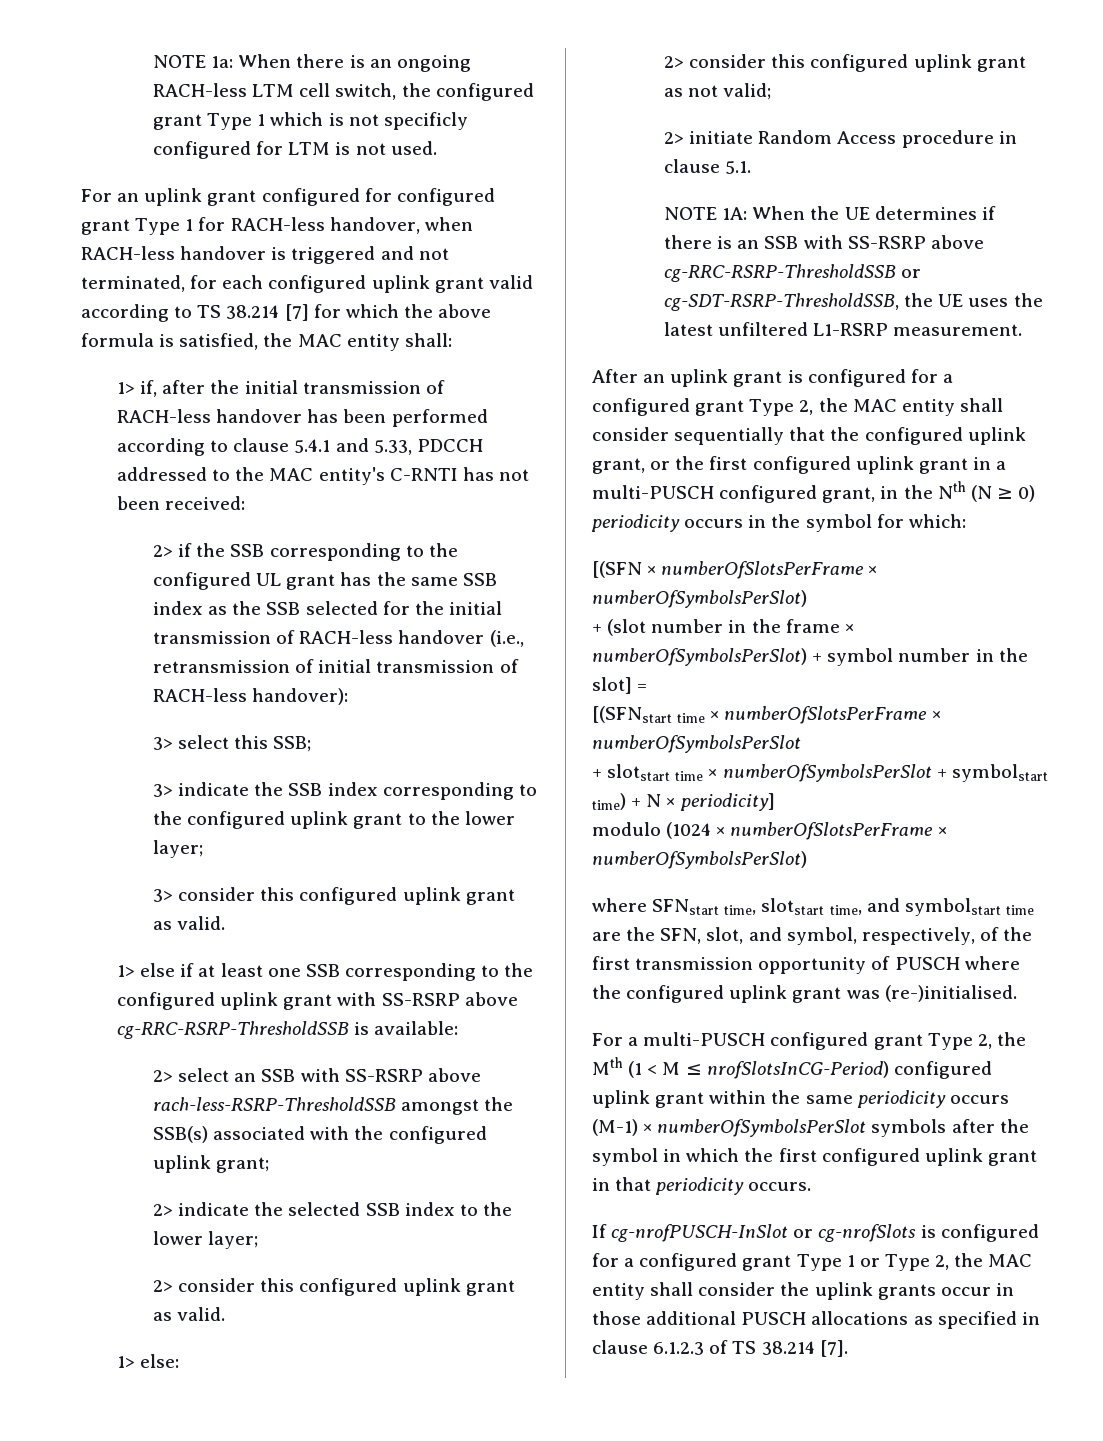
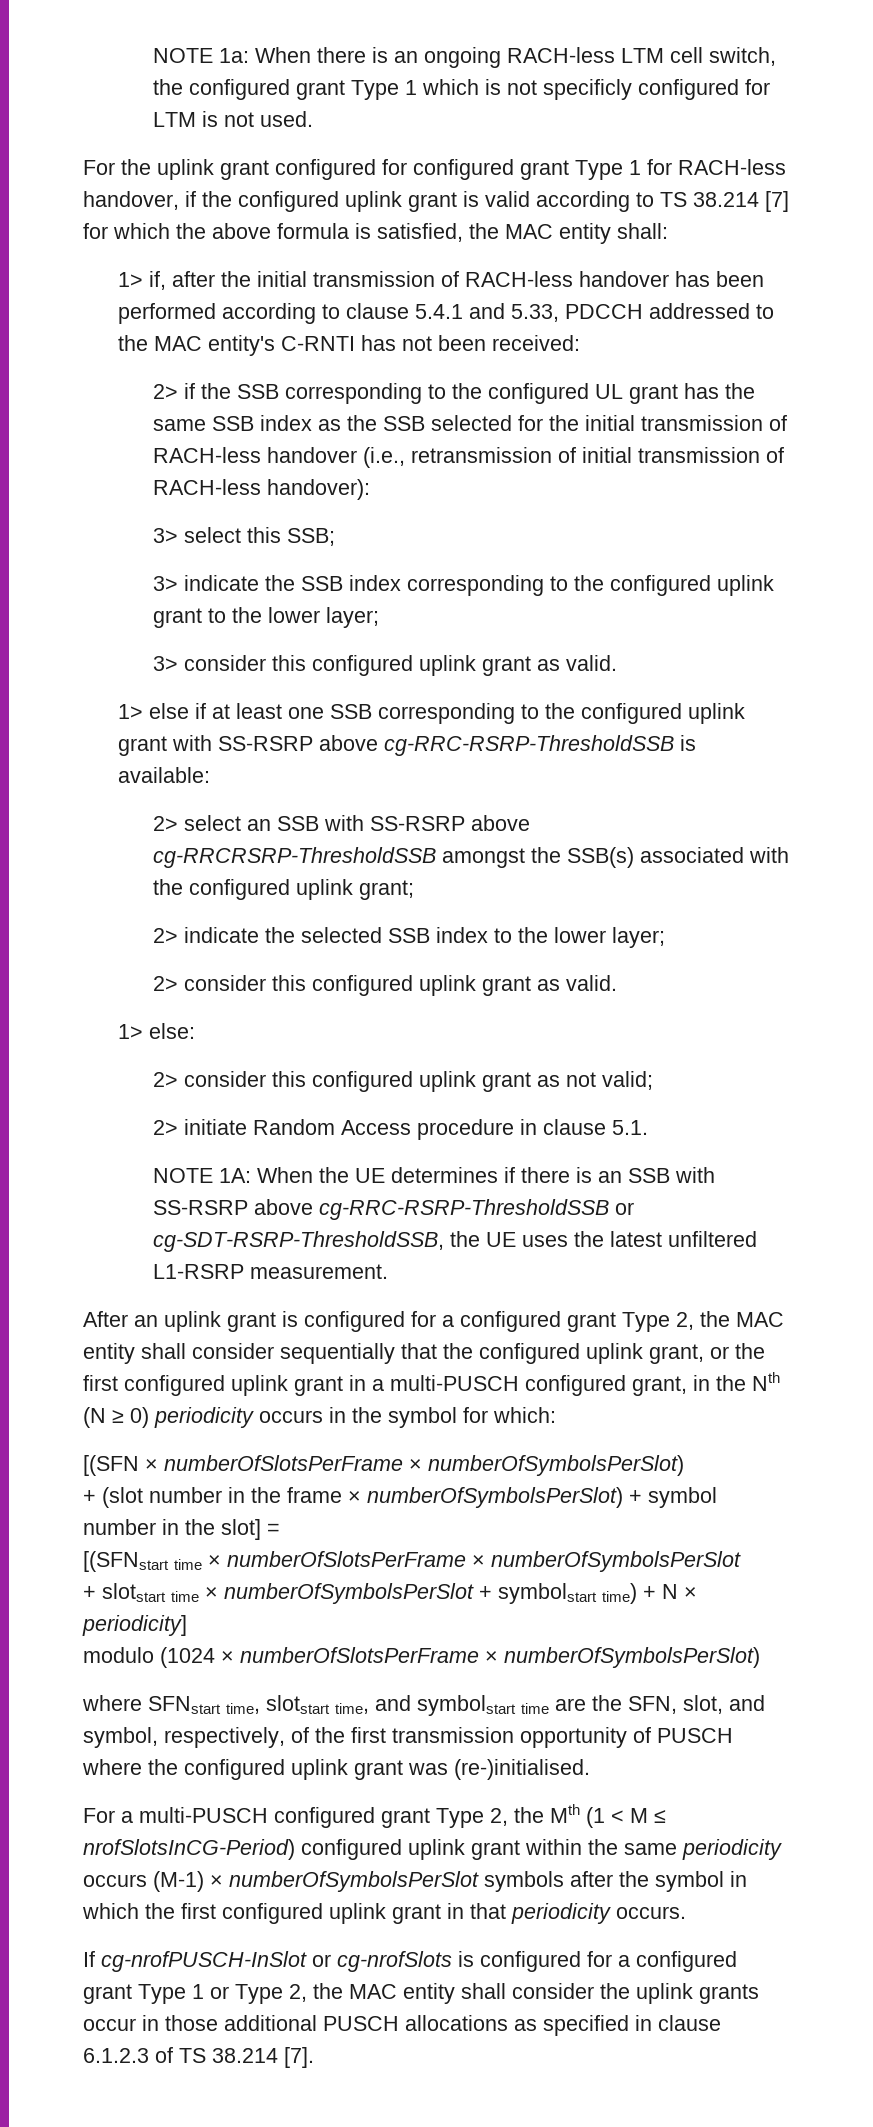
[117,193,140,202] an -> [121,159,151,175] the
[424,217,473,231] [81,246,449,264] [81,275,484,293] when RACH-less handover is triggered and not terminated, for each configured uplink grant -> [185,191,479,212] if the configured uplink grant is
[153,1097,397,1111] rach-less-RSRP-ThresholdSSB -> [153,847,437,868] cg-RRCRSRP-ThresholdSSB

